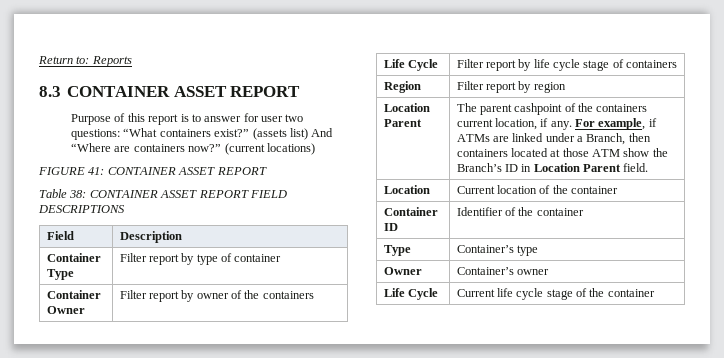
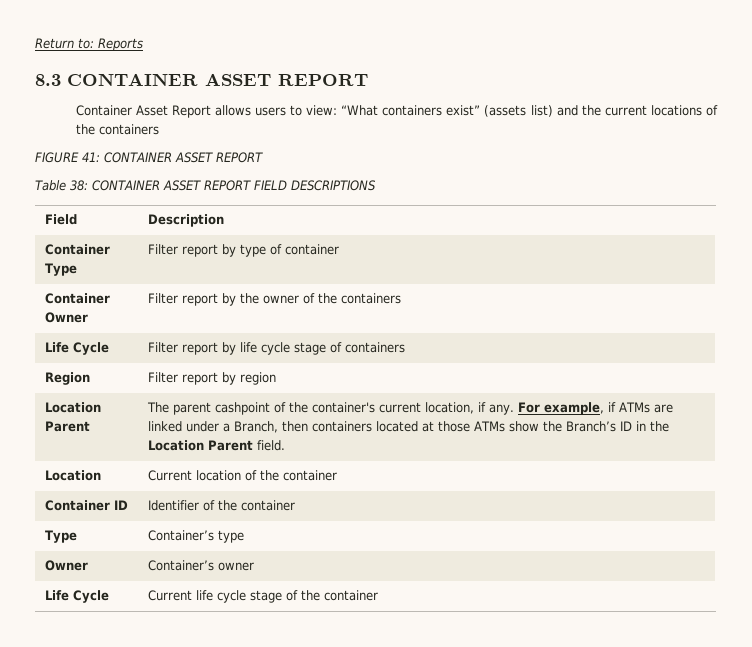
[71,113,304,125] [71,129,121,140] Purpose of this report is to answer for user two questions: -> [75,105,338,118] Container Asset Report allows users to view:
[214,129,250,137] exist?” -> [446,105,481,116] exist”
[311,128,334,137] [71,143,315,155] And “Where are containers now?” (current locations) -> [556,105,718,116] [75,124,159,135] and the current locations of the containers
(195, 296) none -> [239,293,259,304] the
[596,104,648,112] containers -> [311,402,375,413] container's
[592,149,621,157] ATM -> [473,421,505,432] ATMs
(532, 168) none -> [649,421,669,432] the

